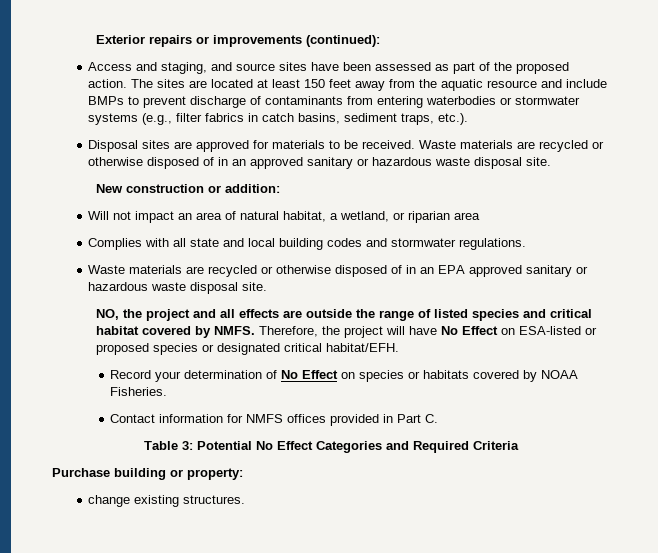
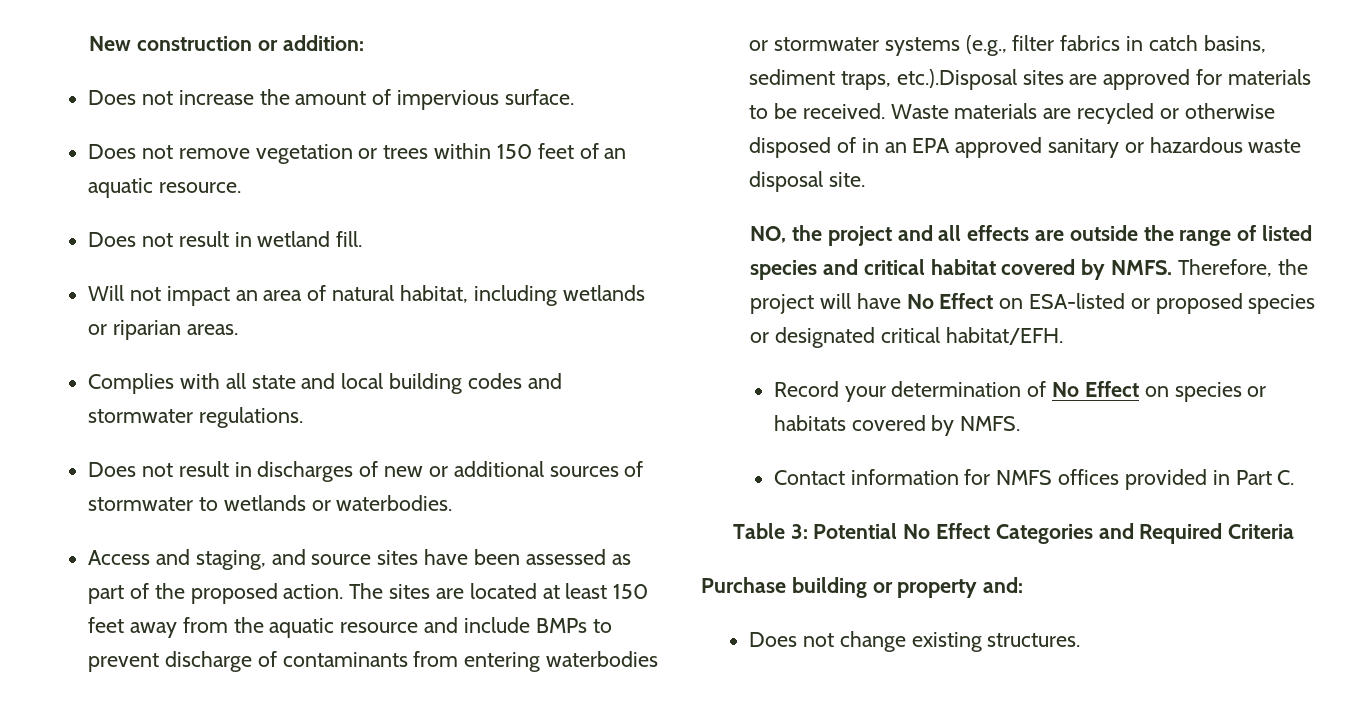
[96,35,381,47] Exterior repairs or improvements (continued): -> [89,35,364,51] [88,89,574,110] [88,143,627,164] [88,178,242,198] [88,231,363,247] [88,285,645,306] [88,320,238,340] [88,373,562,394] [88,407,304,428] [88,461,644,482] [88,495,453,511] New construction or addition: // Does not increase the amount of impervious surface. // Does not remove vegetation or trees within 150 feet of an aquatic resource. // Does not result in wetland fill. // Will not impact an area of natural habitat, including wetlands or riparian areas. // Complies with all state and local building codes and stormwater regulations. // Does not result in discharges of new or additional sources of stormwater to wetlands or waterbodies.
[438,113,469,125] [88,140,139,152] etc.). // Disposal -> [896,69,1017,90] etc.).Disposal
[250,157,552,169] [96,184,281,193] [88,211,481,223] [88,238,527,250] [88,265,435,277] approved sanitary or hazardous waste disposal site. // New construction or addition: // Will not impact an area of natural habitat, a wetland, or riparian area // Complies with all state and local building codes and stormwater regulations. // Waste materials are recycled or otherwise disposed of in an -> (907, 147) none
[541,370,579,379] [110,387,168,396] NOAA Fisheries. -> [960,416,1021,431] NMFS.
[187,468,243,480] property: // -> [897,577,1024,598] [749,632,835,647] property and: // Does not

